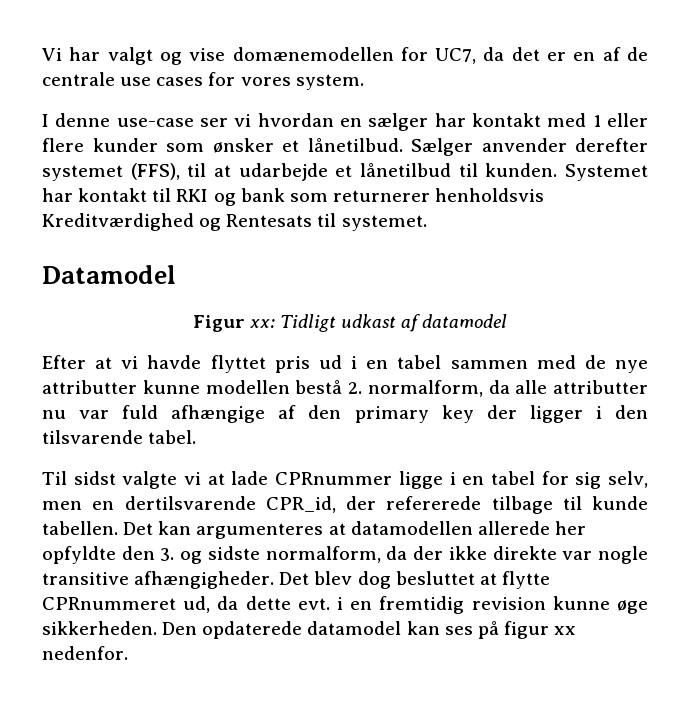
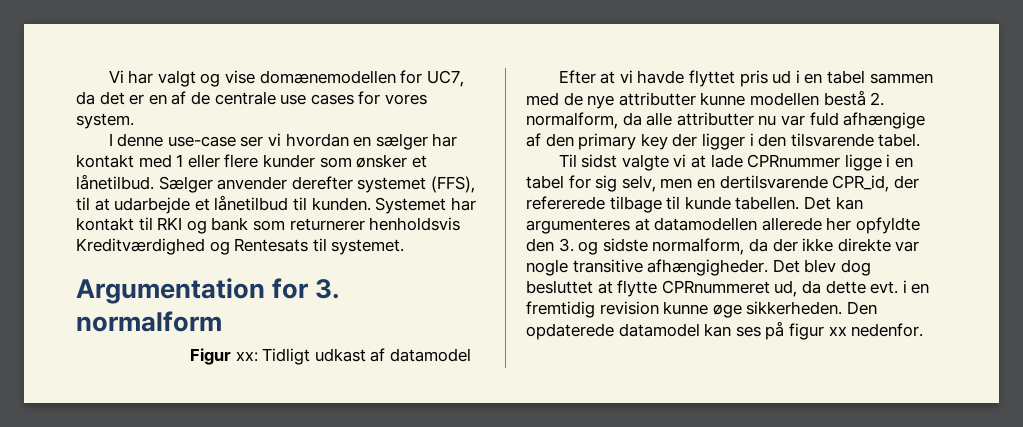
[42,265,176,284] Datamodel -> [76,278,340,304] [76,311,222,332] Argumentation for 3. normalform

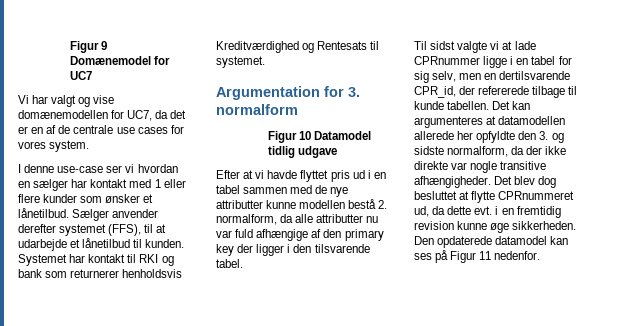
(108, 76) none -> [69,41,108,53] [69,56,171,65] [69,71,92,80] Figur 9 Domænemodel for UC7 //
[235,348,471,365] xx: Tidligt udkast af datamodel -> [299,131,372,140] [267,146,338,158] 10 Datamodel tidlig udgave
[788,323,847,340] figur xx -> [450,251,492,263] Figur 11

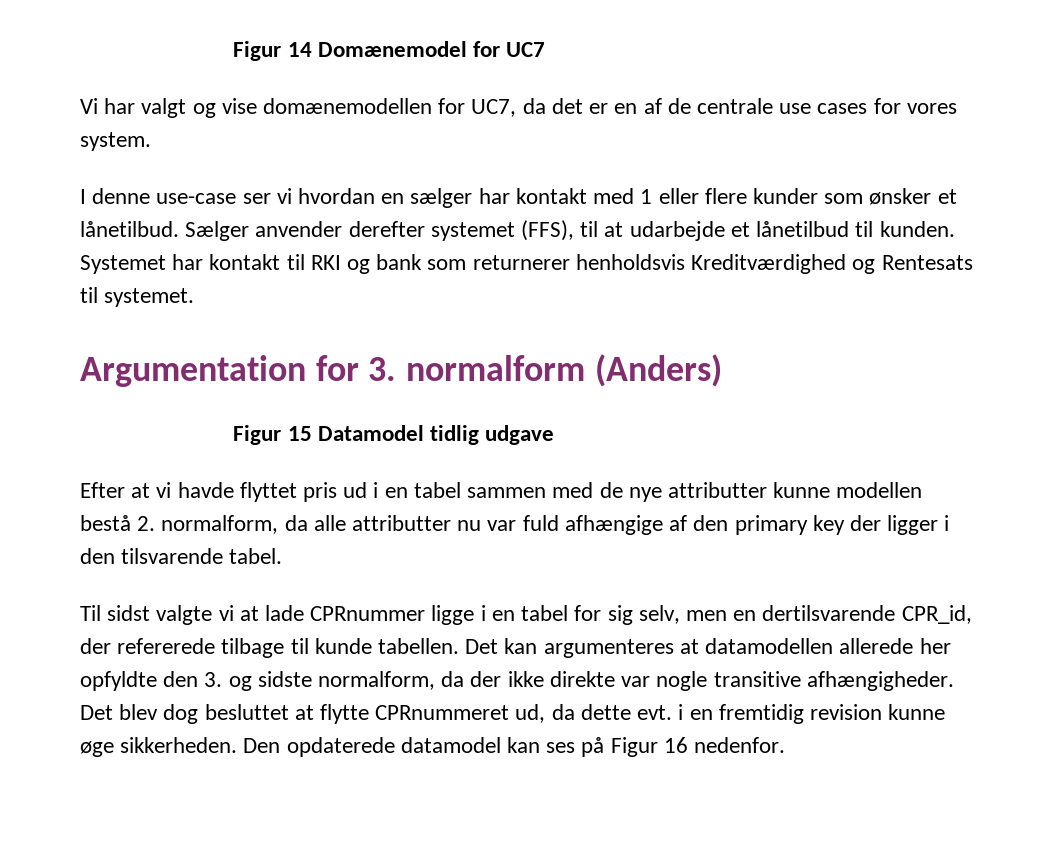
[69,41,108,53] Figur 9 -> [233,41,312,61] Figur 14
[267,131,312,143] // Figur 10 -> [594,354,722,387] [233,425,312,445] (Anders) // Figur 15
[479,251,492,260] 11 -> [663,737,688,753] 16

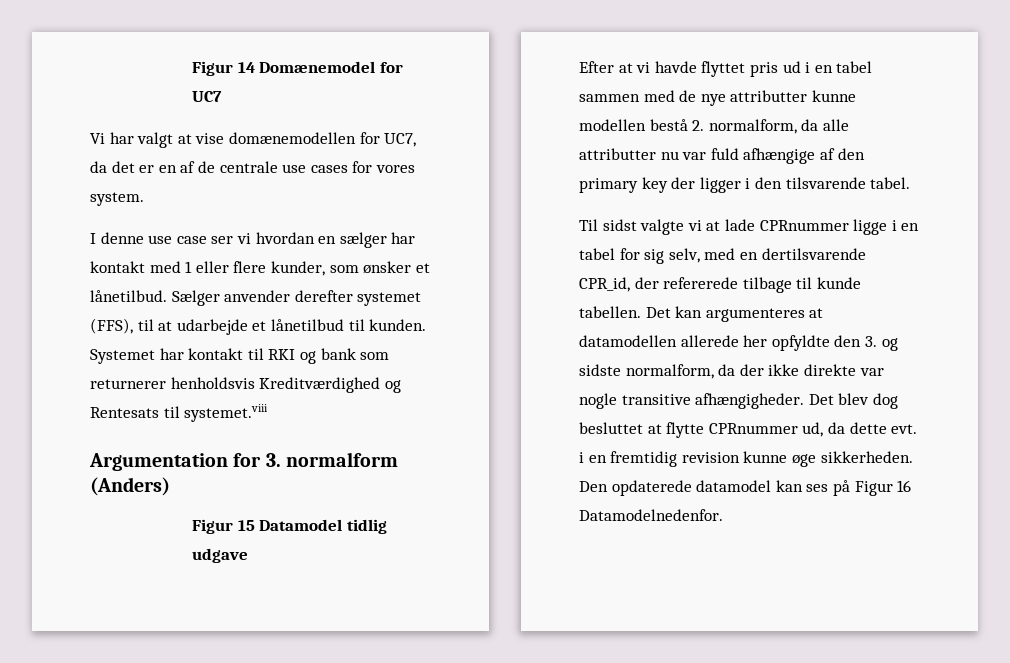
[192,103,216,118] og -> [177,134,192,144] at
[156,193,237,204] use-case -> [148,235,207,244] use case
[752,188,818,204] kunder -> [270,261,325,276] kunder,
[104,288,195,307] systemet. -> [184,404,269,422] systemet.viii
[685,610,727,621] men -> [704,248,736,260] med
[375,705,510,720] CPRnummeret -> [708,423,798,434] CPRnummer
[694,737,786,753] nedenfor. -> [579,509,723,521] Datamodelnedenfor.

